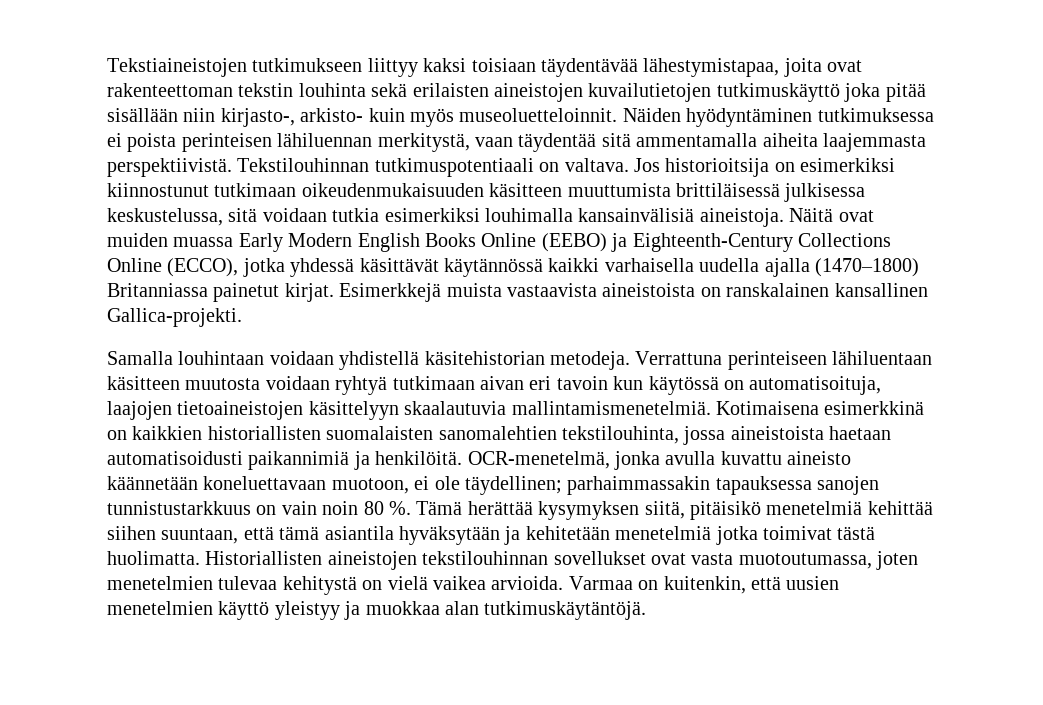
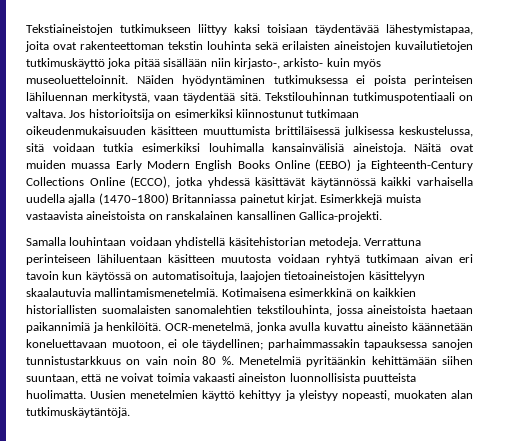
[601,133,926,152] [107,158,232,177] sitä ammentamalla aiheita laajemmasta perspektiivistä. -> [239,92,261,101] sitä.
[107,451,243,465] automatisoidusti -> (474, 309) none
[416,501,933,520] [107,526,876,545] [107,551,919,570] [107,576,840,595] [107,601,440,620] Tämä herättää kysymyksen siitä, pitäisikö menetelmiä kehittää siihen suuntaan, että tämä asiantila hyväksytään ja kehitetään menetelmiä jotka toimivat tästä huolimatta. Historiallisten aineistojen tekstilouhinnan sovellukset ovat vasta muotoutumassa, joten menetelmien tulevaa kehitystä on vielä vaikea arvioida. Varmaa on kuitenkin, että uusien menetelmien käyttö yleistyy ja muokkaa -> [239,356,473,367] [26,373,416,384] [26,390,447,401] Menetelmiä pyritäänkin kehittämään siihen suuntaan, että ne voivat toimia vakaasti aineiston luonnollisista puutteista huolimatta. Uusien menetelmien käyttö kehittyy ja yleistyy nopeasti, muokaten

